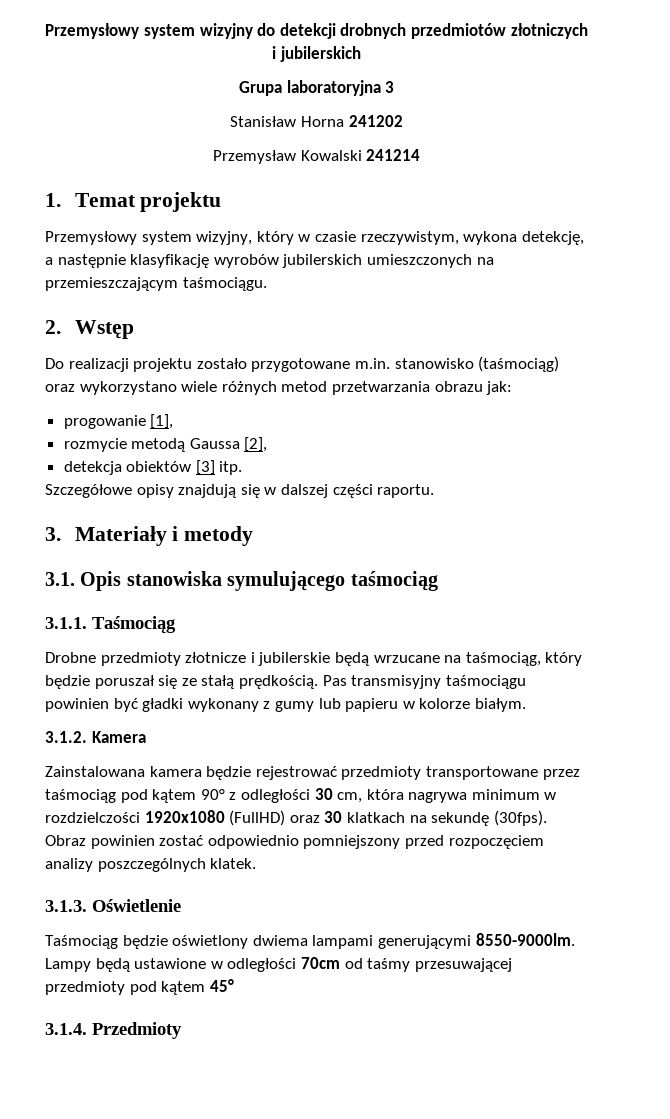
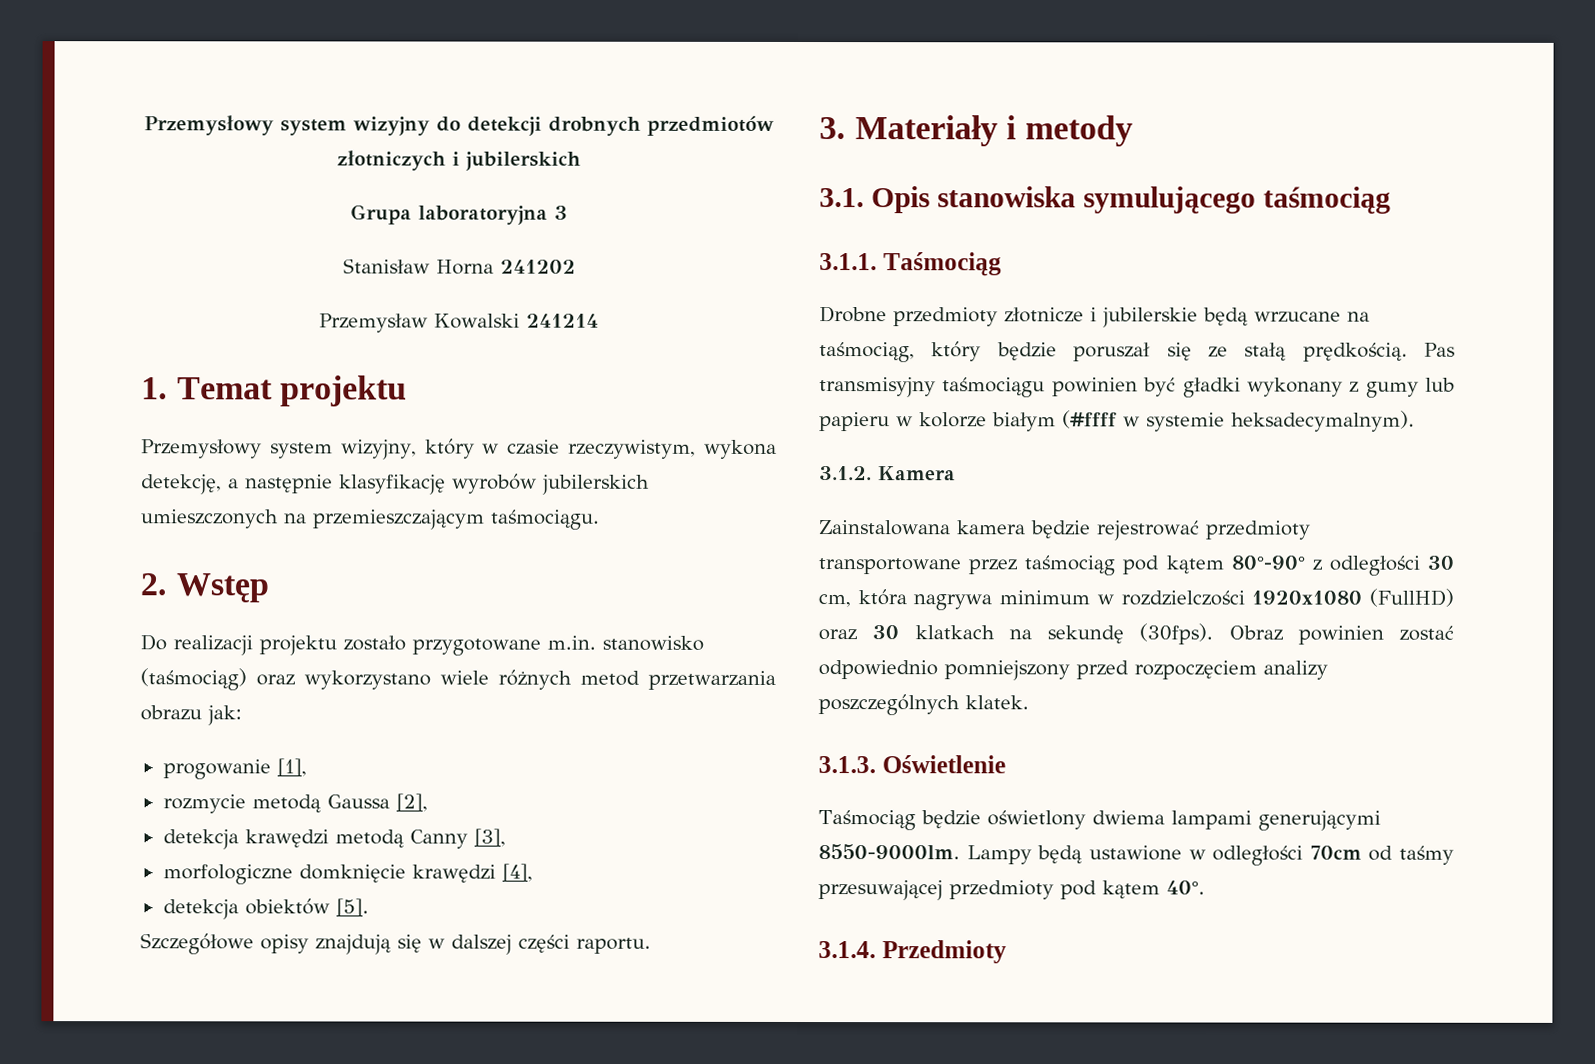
(268, 444) none -> [162,828,506,850] [162,863,533,885] // detekcja krawędzi metodą Canny [3], // morfologiczne domknięcie krawędzi [4],
[195,460,243,475] [3] itp. -> [335,898,369,917] [5].
[474,698,526,712] białym. -> [992,410,1415,432] białym (#ffff w systemie heksadecymalnym).
[200,789,225,800] 90° -> [1230,555,1305,570] 80°-90°
[209,979,234,992] 45° -> [1166,880,1205,895] 40°.

